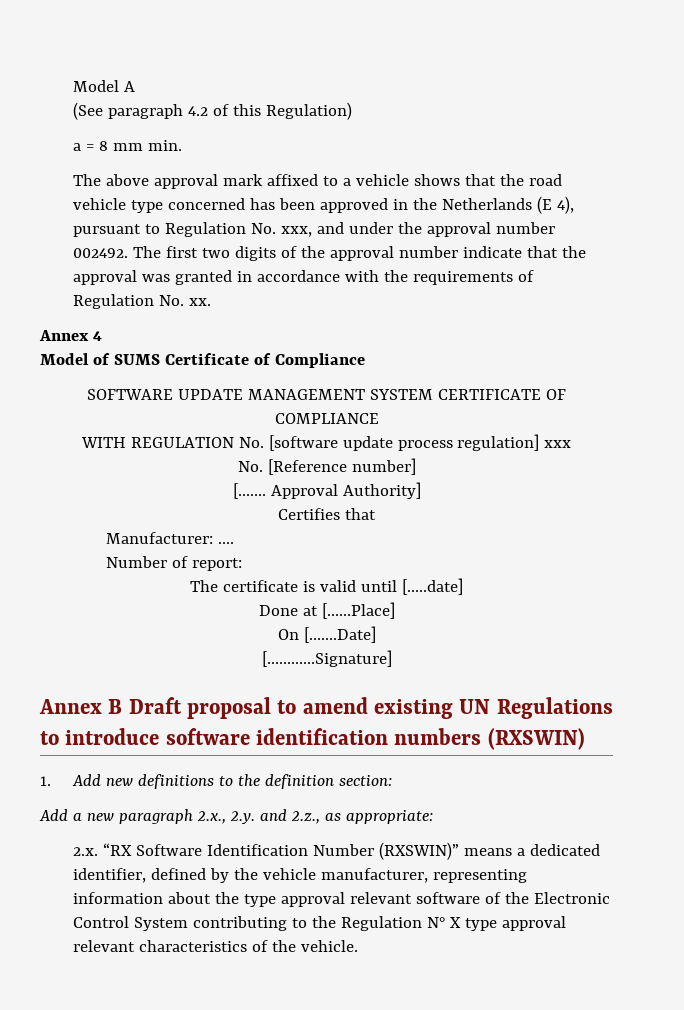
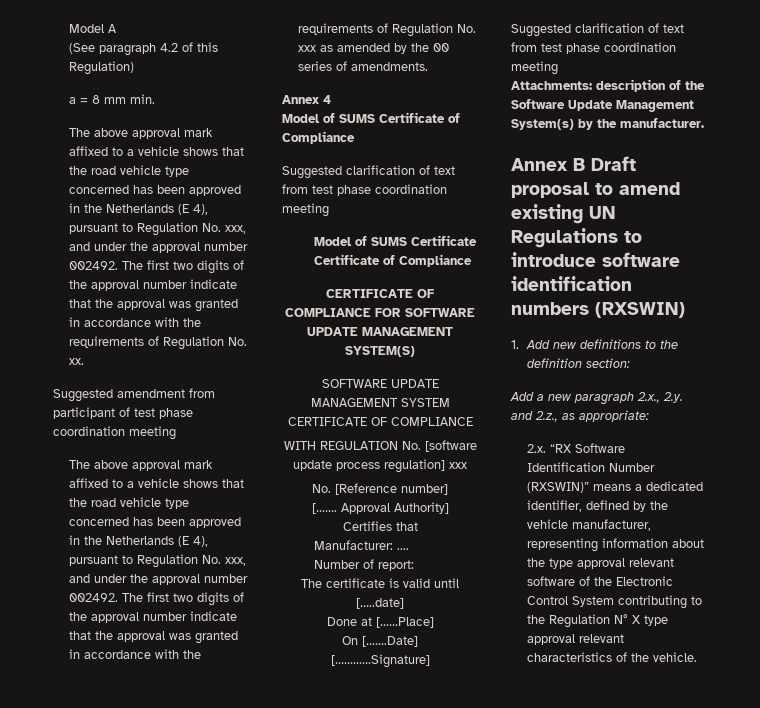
(211, 302) none -> [53,388,215,402] [53,407,193,419] [53,426,176,440] [69,460,214,471] [69,478,245,488] [69,497,190,509] [69,517,242,528] [69,535,209,547] [69,554,247,568] [69,574,249,585] [69,592,245,606] [69,611,238,623] [69,631,239,644] [69,649,202,659] [298,23,477,37] [298,43,450,54] [298,61,429,71] // Suggested amendment from participant of test phase coordination meeting // The above approval mark affixed to a vehicle shows that the road vehicle type concerned has been approved in the Netherlands (E 4), pursuant to Regulation No. xxx, and under the approval number 002492. The first two digits of the approval number indicate that the approval was granted in accordance with the requirements of Regulation No. xxx as amended by the 00 series of amendments.
(365, 360) none -> [282,165,455,179] [282,184,447,196] [282,203,329,217] [314,235,478,246] [314,254,473,267] [326,289,434,298] [285,308,475,317] [307,327,453,336] [345,346,415,357] // Suggested clarification of text from test phase coordination meeting // Model of SUMS Certificate Certificate of Compliance // CERTIFICATE OF COMPLIANCE FOR SOFTWARE UPDATE MANAGEMENT SYSTEM(S)
(392, 658) none -> [511,23,684,37] [511,42,676,54] [511,61,558,75] [511,79,705,92] [511,99,694,112] [511,118,704,130] // Suggested clarification of text from test phase coordination meeting // Attachments: description of the Software Update Management System(s) by the manufacturer.

